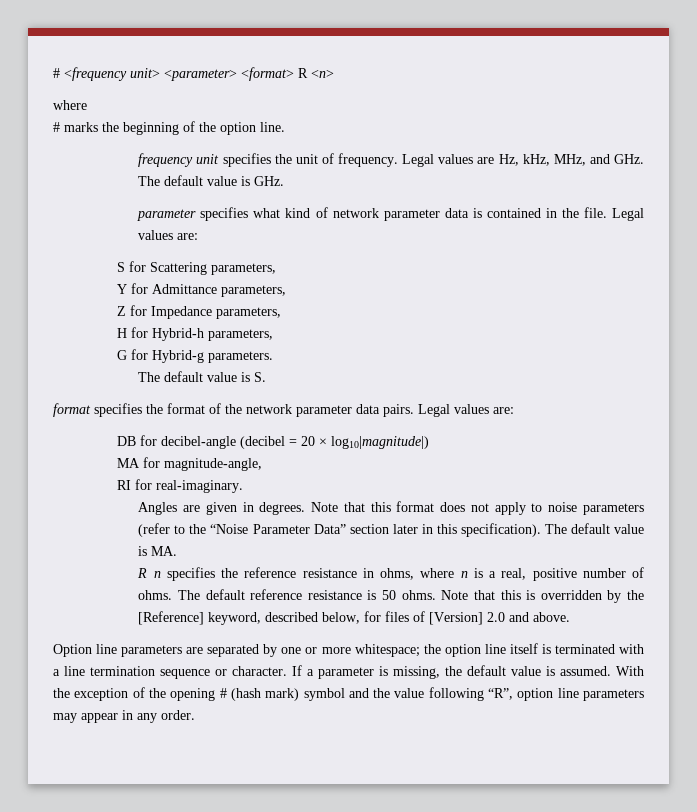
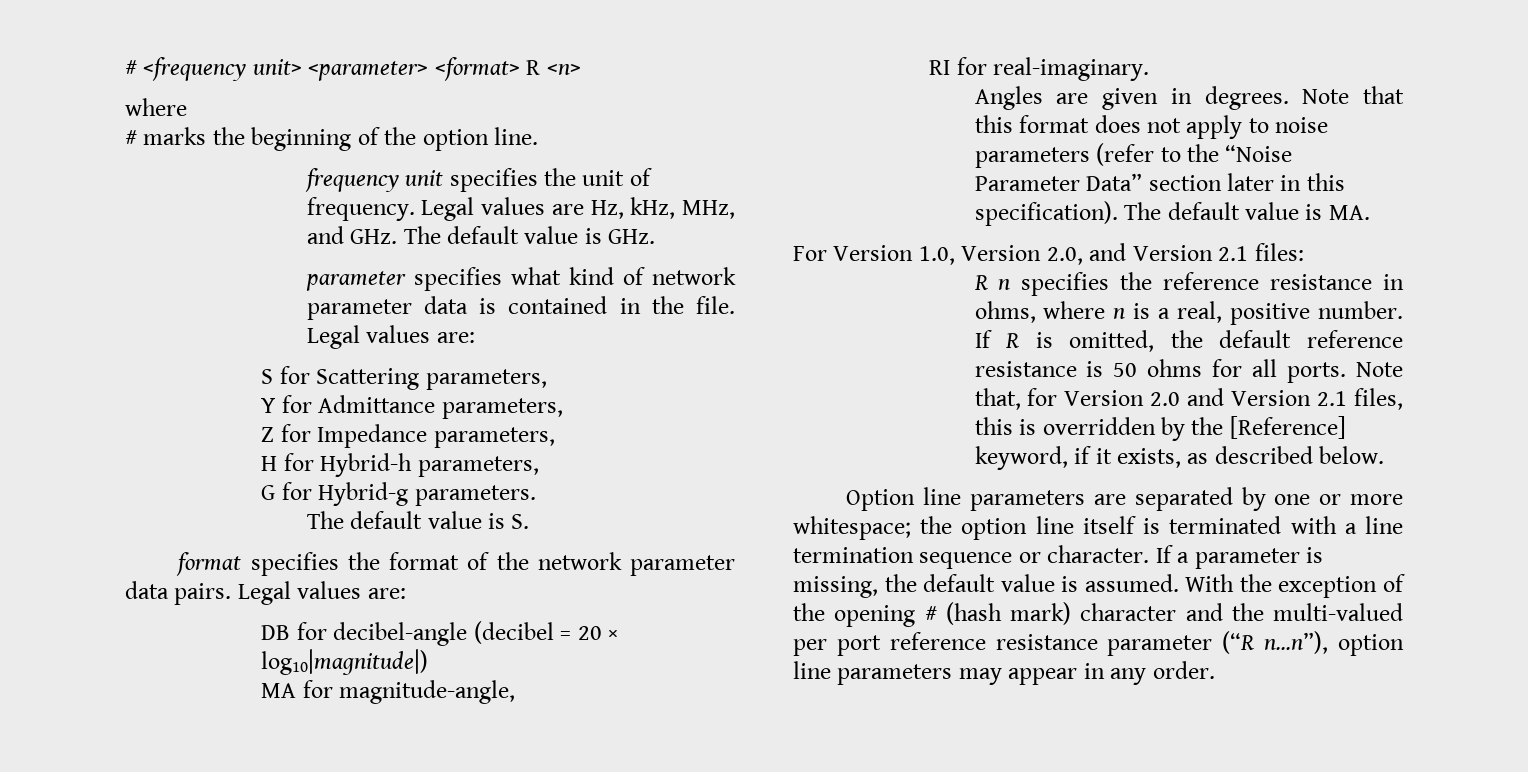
(178, 551) none -> [793,243,1304,265] // For Version 1.0, Version 2.0, and Version 2.1 files:
[582,567,645,578] [138,590,200,600] number of ohms. The -> [1318,301,1403,319] [974,330,1203,352] number. If R is omitted, the
[401,590,495,600] ohms. Note that -> [1147,359,1404,383] [974,388,1403,410] ohms for all ports. Note that, for Version 2.0 and Version 2.1 files,
[265,611,571,625] described below, for files of [Version] 2.0 and above. -> [1074,446,1385,468] if it exists, as described below.
[303,688,345,701] symbol -> [1080,603,1177,621] character
[394,687,514,701] value following “R”, -> [1273,603,1403,621] [793,631,1329,656] multi-valued per port reference resistance parameter (“R n...n”),

